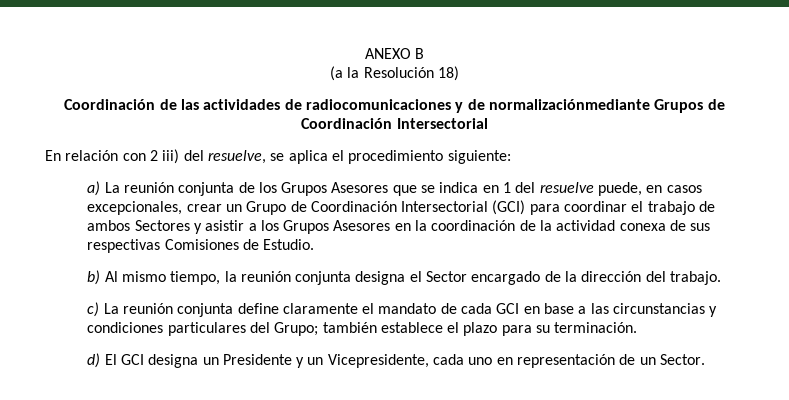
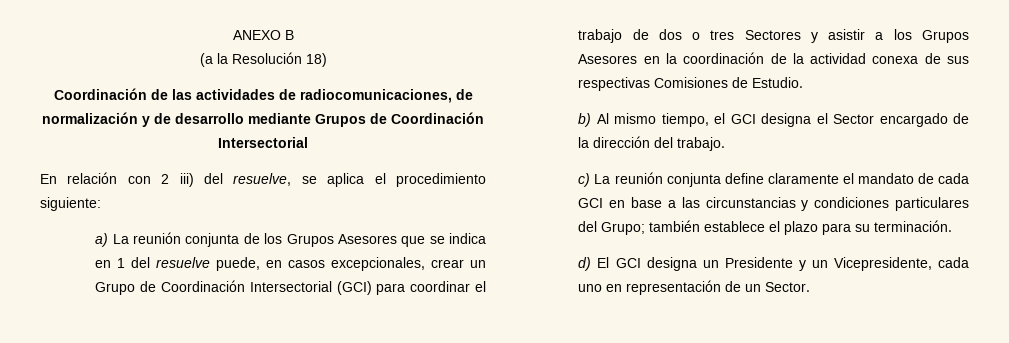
[306,99,650,113] radiocomunicaciones y de normalizaciónmediante -> [299,89,473,103] [42,112,311,127] radiocomunicaciones, de normalización y de desarrollo mediante
[87,220,131,231] ambos -> [658,29,735,40] dos o tres
[224,271,352,285] la reunión conjunta -> [714,113,756,124] el GCI

